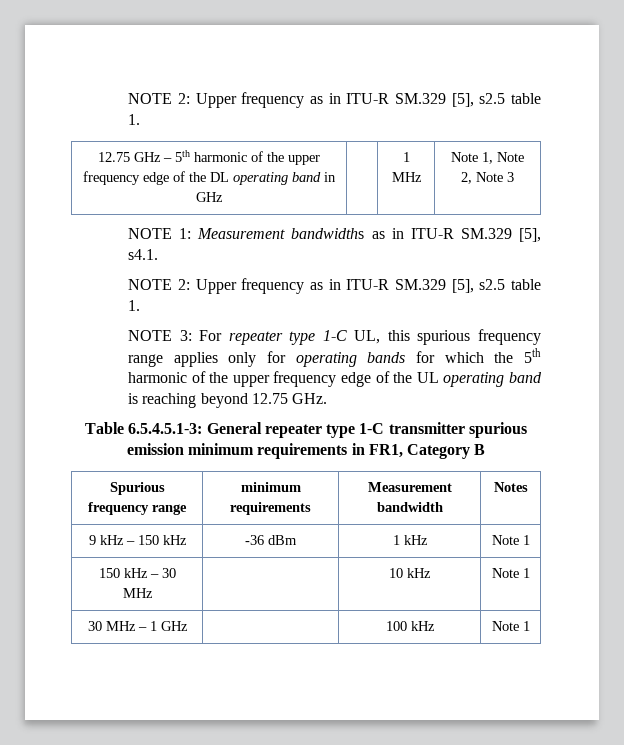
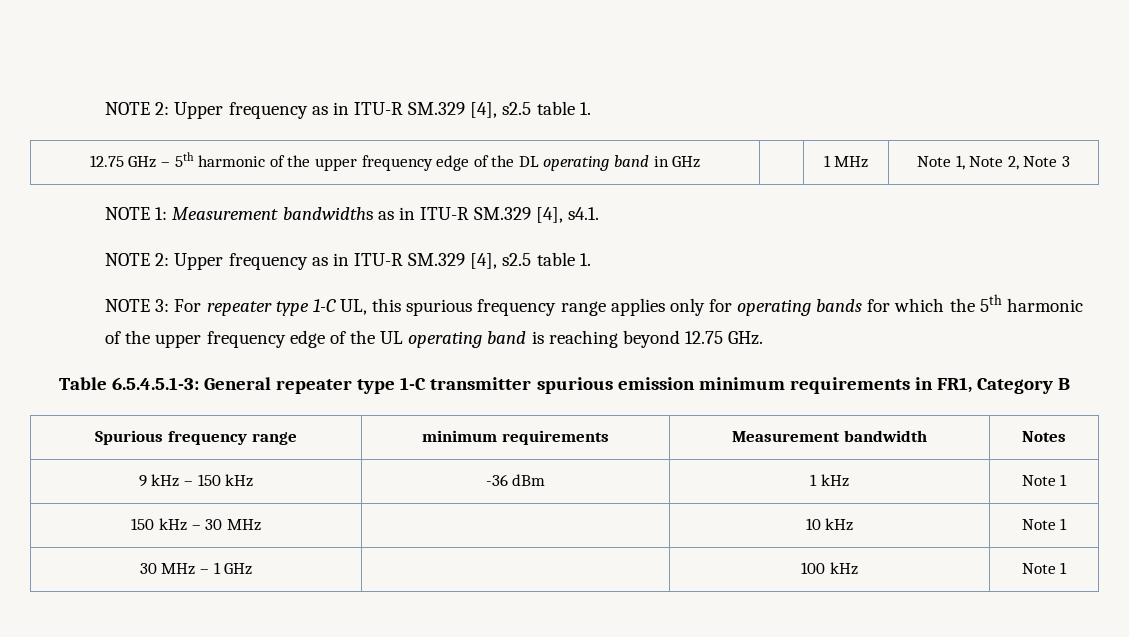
[128,92,474,108] NOTE 2: Upper frequency as in ITU-R SM.329 [5], -> [105,102,498,119] NOTE 2: Upper frequency as in ITU-R SM.329 [4],
[519,228,542,242] [5], -> [536,207,564,223] [4],
[451,279,474,293] [5], -> [470,253,498,269] [4],

